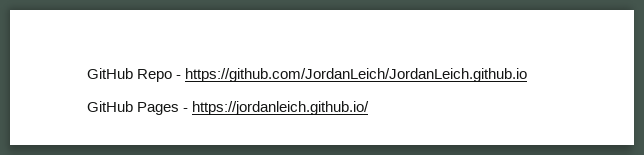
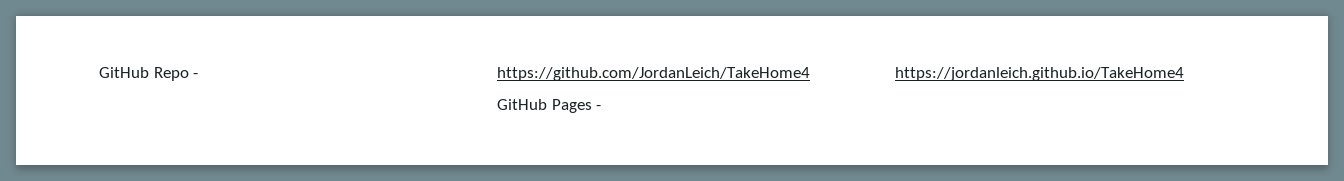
[185,68,528,82] https://github.com/JordanLeich/JordanLeich.github.io -> [497,67,810,81] https://github.com/JordanLeich/TakeHome4
[192,101,370,115] https://jordanleich.github.io/ -> [895,67,1184,81] https://jordanleich.github.io/TakeHome4

